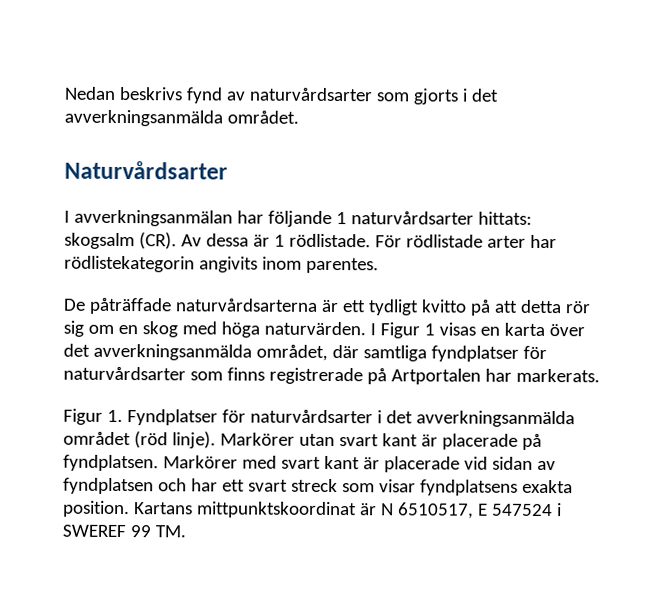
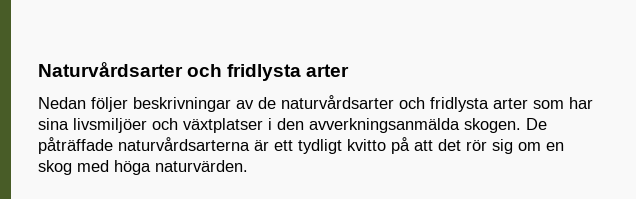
[64,86,499,105] [64,109,299,127] [64,160,228,180] [64,209,532,227] [64,232,557,250] [64,255,379,274] Nedan beskrivs fynd av naturvårdsarter som gjorts i det avverkningsanmälda området. // Naturvårdsarter // I avverkningsanmälan har följande 1 naturvårdsarter hittats: skogsalm (CR). Av dessa är 1 rödlistade. För rödlistade arter har rödlistekategorin angivits inom parentes. // -> [38,62,350,81] [38,95,593,112] [38,118,521,133] Naturvårdsarter och fridlysta arter // Nedan följer beskrivningar av de naturvårdsarter och fridlysta arter som har sina livsmiljöer och växtplatser i den avverkningsanmälda skogen.
[519,299,562,314] detta -> [438,139,461,151] det
[369,322,585,339] [63,343,547,362] [63,366,600,385] [63,408,575,428] [63,431,542,450] [63,454,556,473] [63,477,573,496] [63,500,562,519] [62,524,186,538] I Figur 1 visas en karta över det avverkningsanmälda området, där samtliga fyndplatser för naturvårdsarter som finns registrerade på Artportalen har markerats. // Figur 1. Fyndplatser för naturvårdsarter i det avverkningsanmälda området (röd linje). Markörer utan svart kant är placerade på fyndplatsen. Markörer med svart kant är placerade vid sidan av fyndplatsen och har ett svart streck som visar fyndplatsens exakta position. Kartans mittpunktskoordinat är N 6510517, E 547524 i SWEREF 99 TM. -> (248, 166) none

